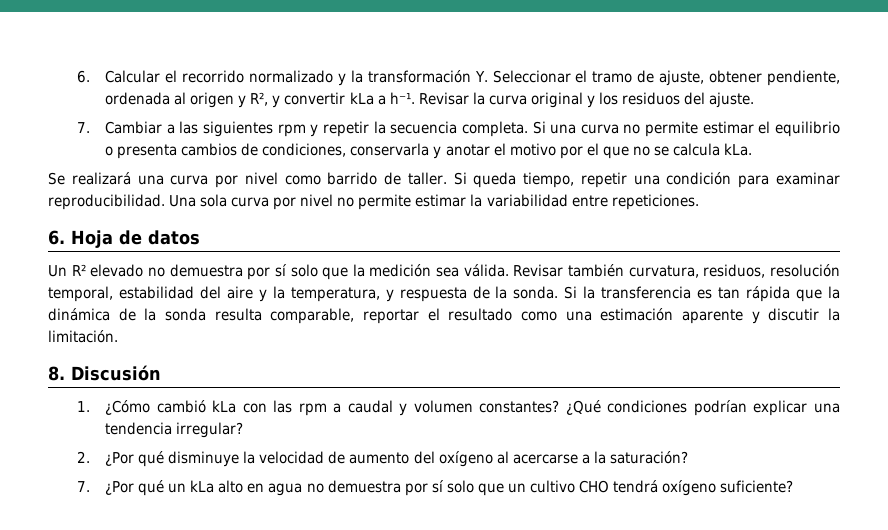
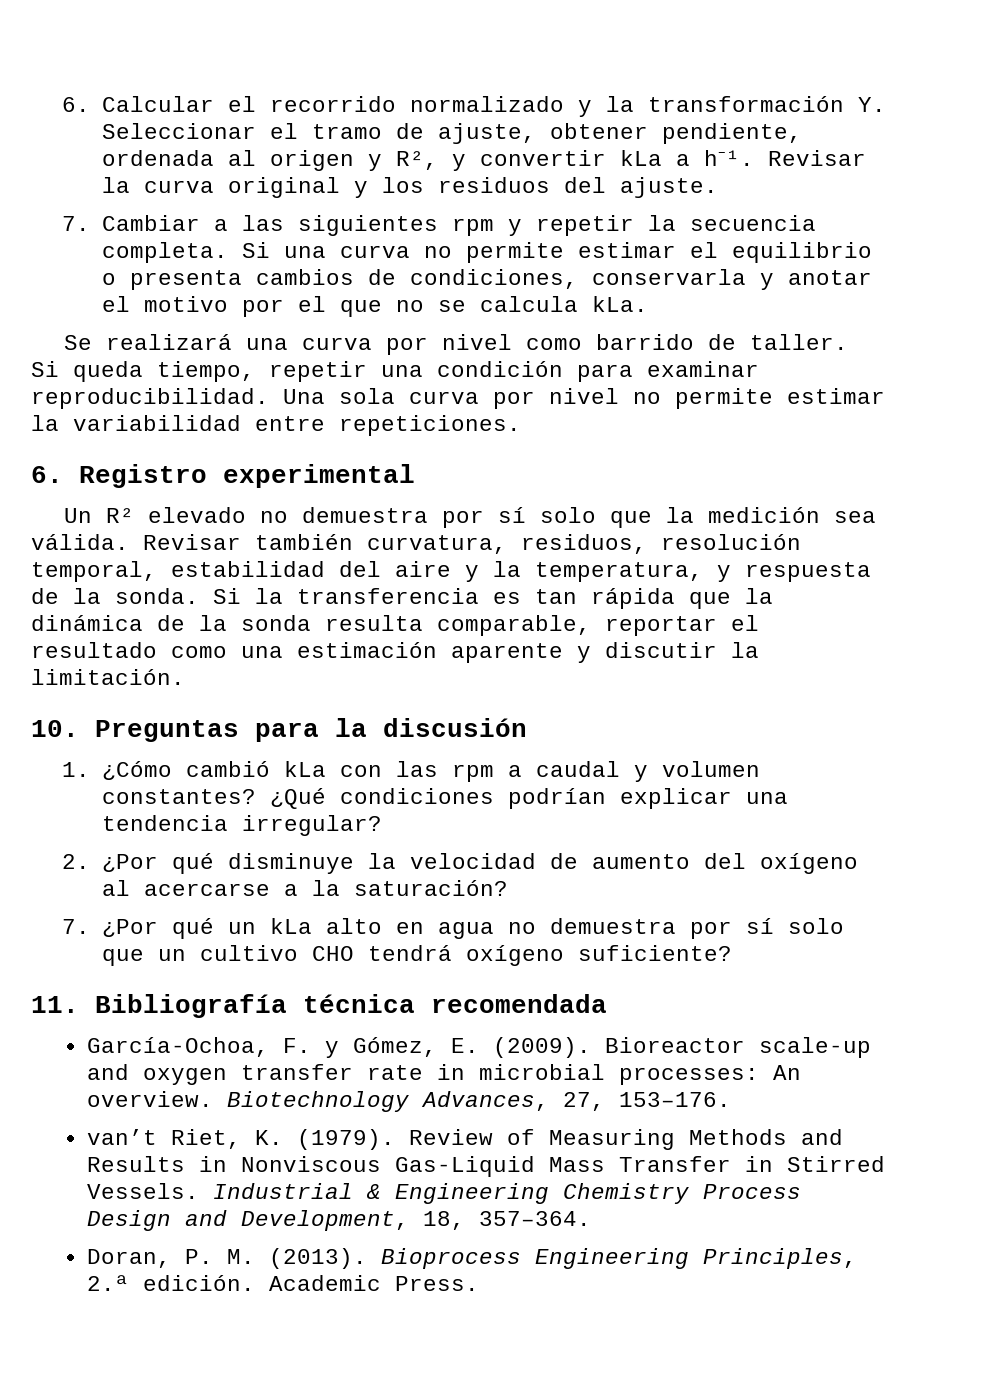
[71,230,200,248] Hoja de datos -> [79,464,415,488] Registro experimental
[48,365,161,381] 8. Discusión -> [31,718,527,742] 10. Preguntas para la discusión
(794, 486) none -> [31,994,607,1018] [87,1037,872,1058] [87,1064,802,1085] [87,1091,732,1112] [87,1129,844,1150] [87,1156,886,1177] [87,1183,802,1204] [87,1210,592,1231] [87,1248,858,1269] [87,1275,480,1291] // 11. Bibliografía técnica recomendada // García-Ochoa, F. y Gómez, E. (2009). Bioreactor scale-up and oxygen transfer rate in microbial processes: An overview. Biotechnology Advances, 27, 153–176. // van’t Riet, K. (1979). Review of Measuring Methods and Results in Nonviscous Gas-Liquid Mass Transfer in Stirred Vessels. Industrial & Engineering Chemistry Process Design and Development, 18, 357–364. // Doran, P. M. (2013). Bioprocess Engineering Principles, 2.ª edición. Academic Press.

